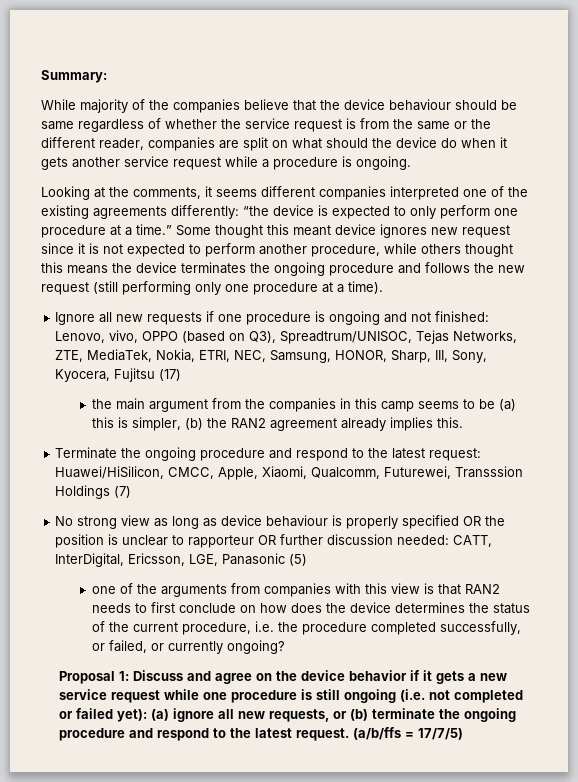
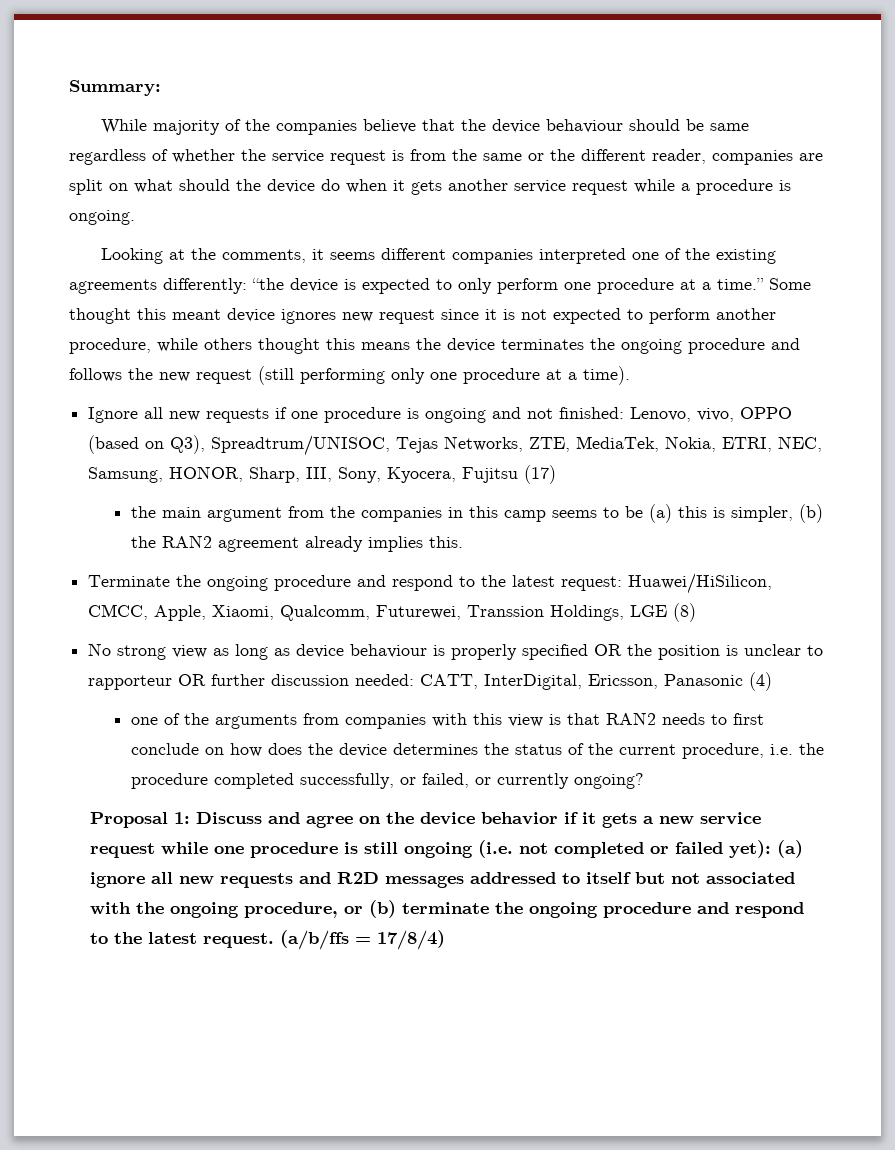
[455,466,524,478] [55,485,132,499] Transssion Holdings (7) -> [467,603,697,622] Transsion Holdings, LGE (8)
[189,553,308,566] LGE, Panasonic (5) -> [664,672,773,691] Panasonic (4)
[269,709,330,722] requests, -> [220,872,796,888] [90,902,339,918] requests and R2D messages addressed to itself but not associated with the ongoing procedure,
[418,728,464,740] 17/7/5) -> [377,930,446,950] 17/8/4)

